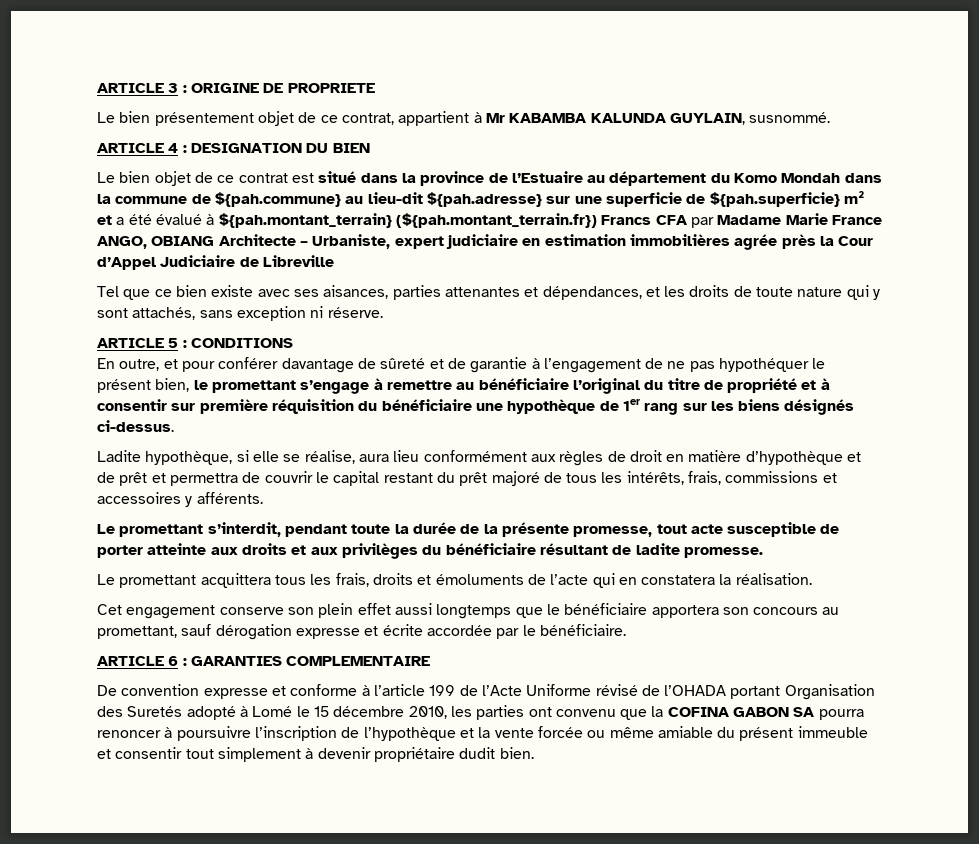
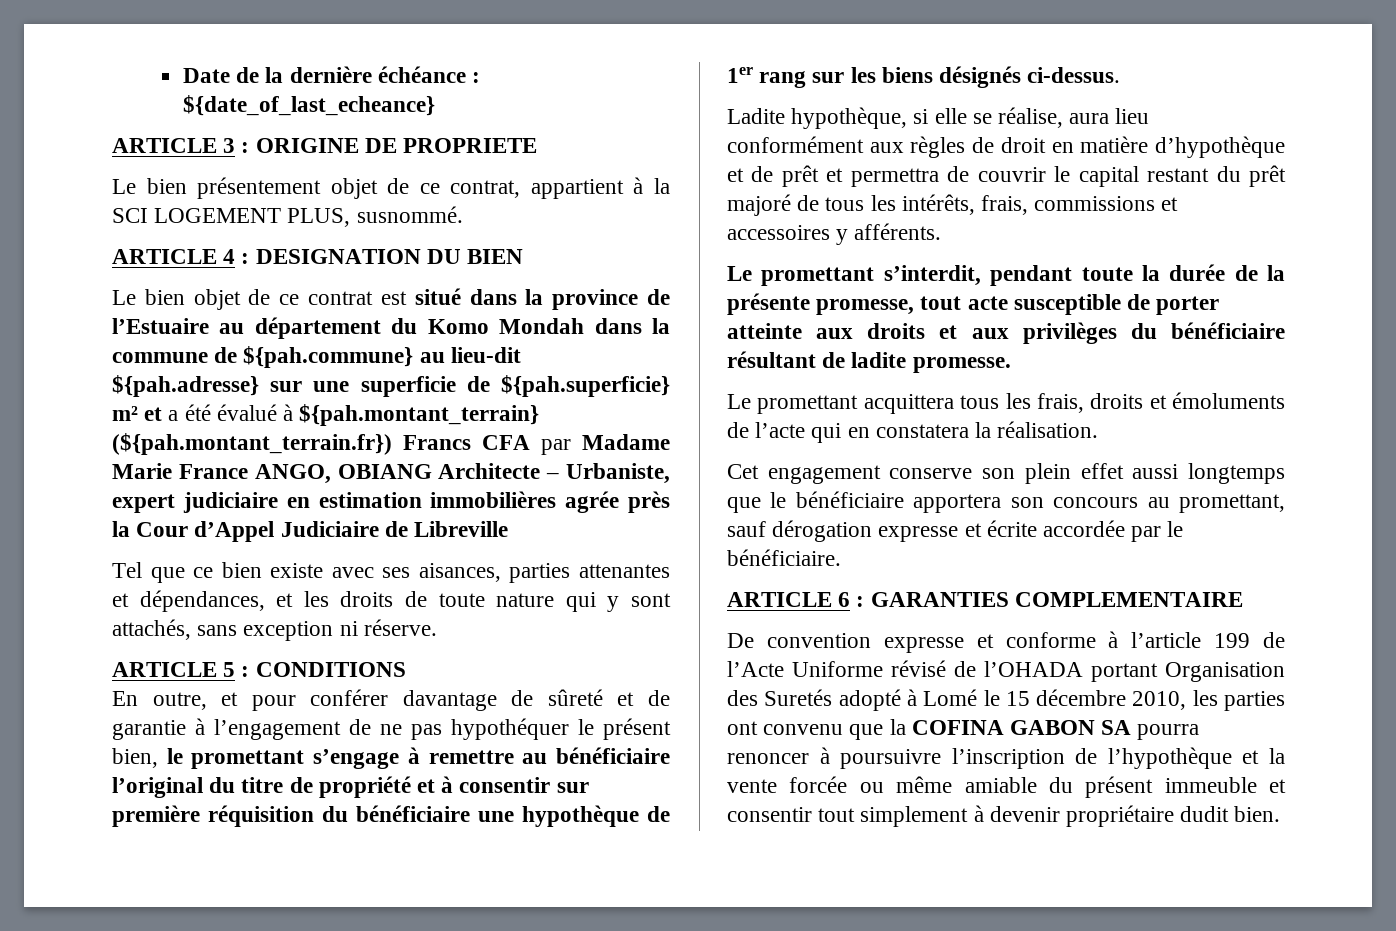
(97, 88) none -> [182,66,480,83] [182,95,435,116] Date de la dernière échéance : ${date_of_last_echeance} //
[485,113,745,125] Mr KABAMBA KALUNDA GUYLAIN, -> [654,178,670,194] [112,208,351,227] la SCI LOGEMENT PLUS,

